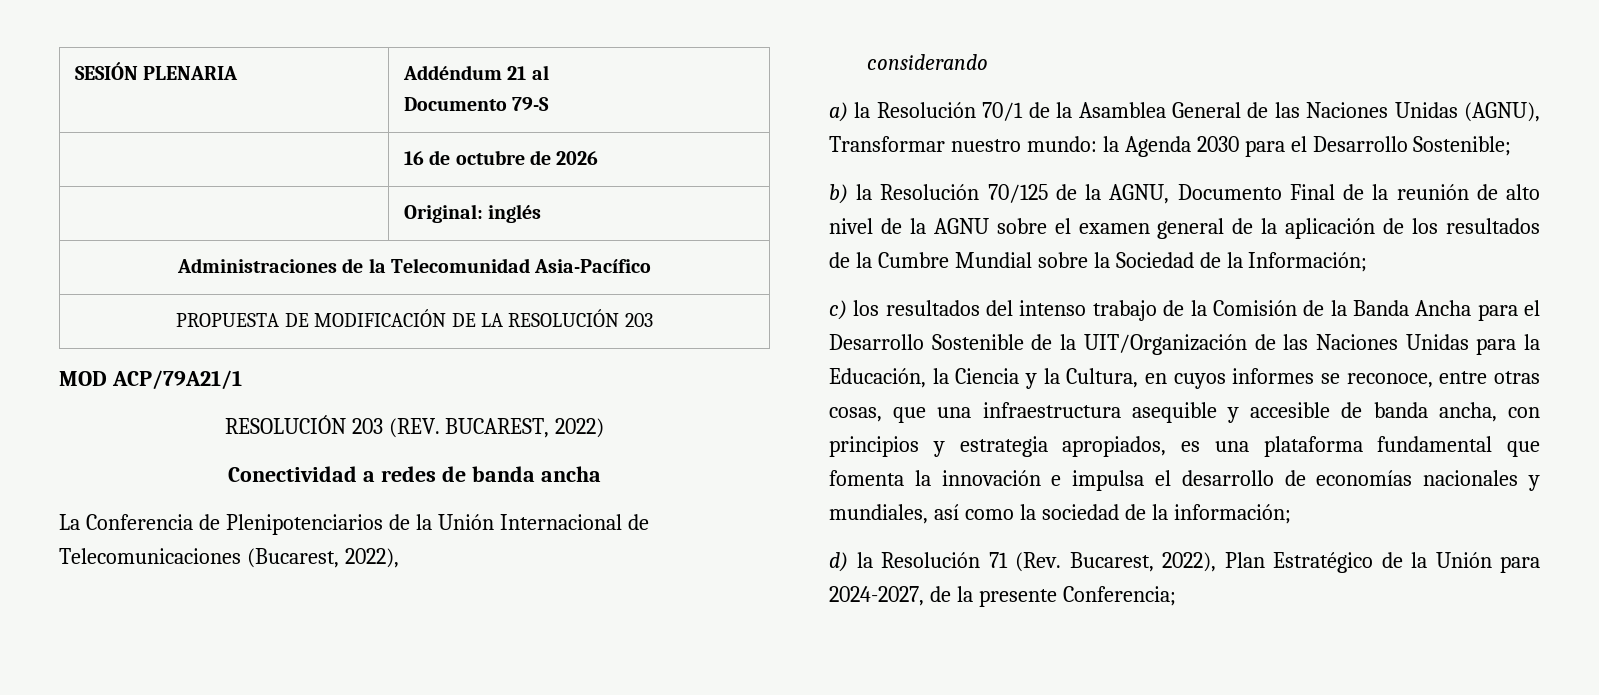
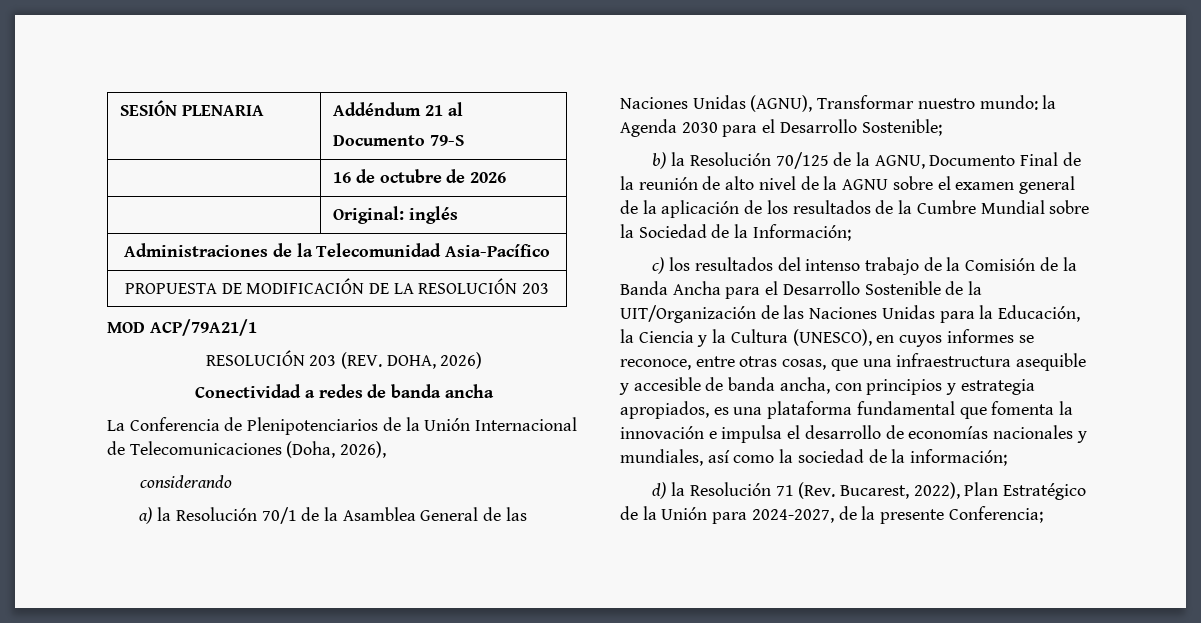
[445,418,605,438] BUCAREST, 2022) -> [386,352,483,369] DOHA, 2026)
[246,548,399,568] (Bucarest, 2022), -> [286,441,387,458] (Doha, 2026),
[1066,368,1139,388] Cultura, -> [730,329,872,346] Cultura (UNESCO),

